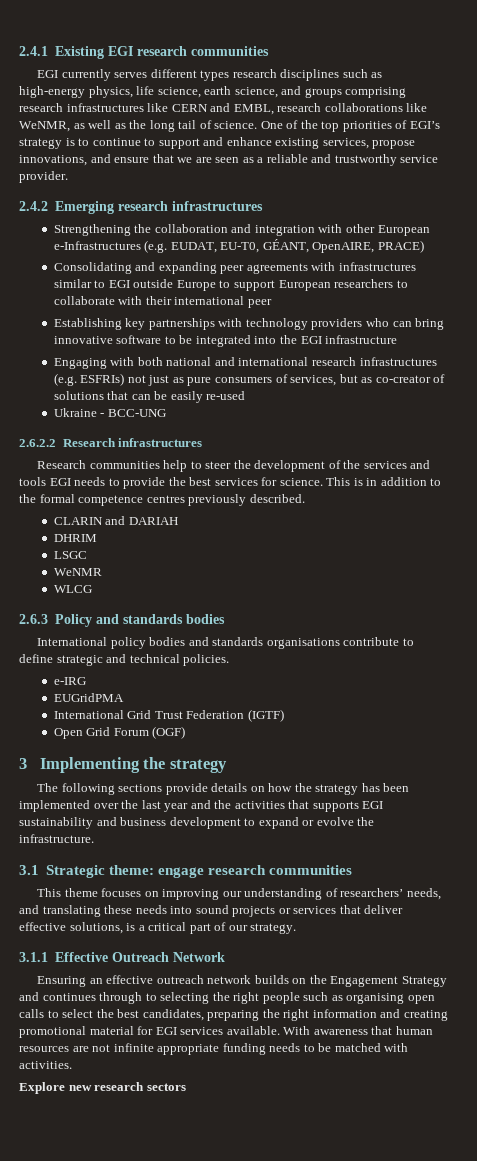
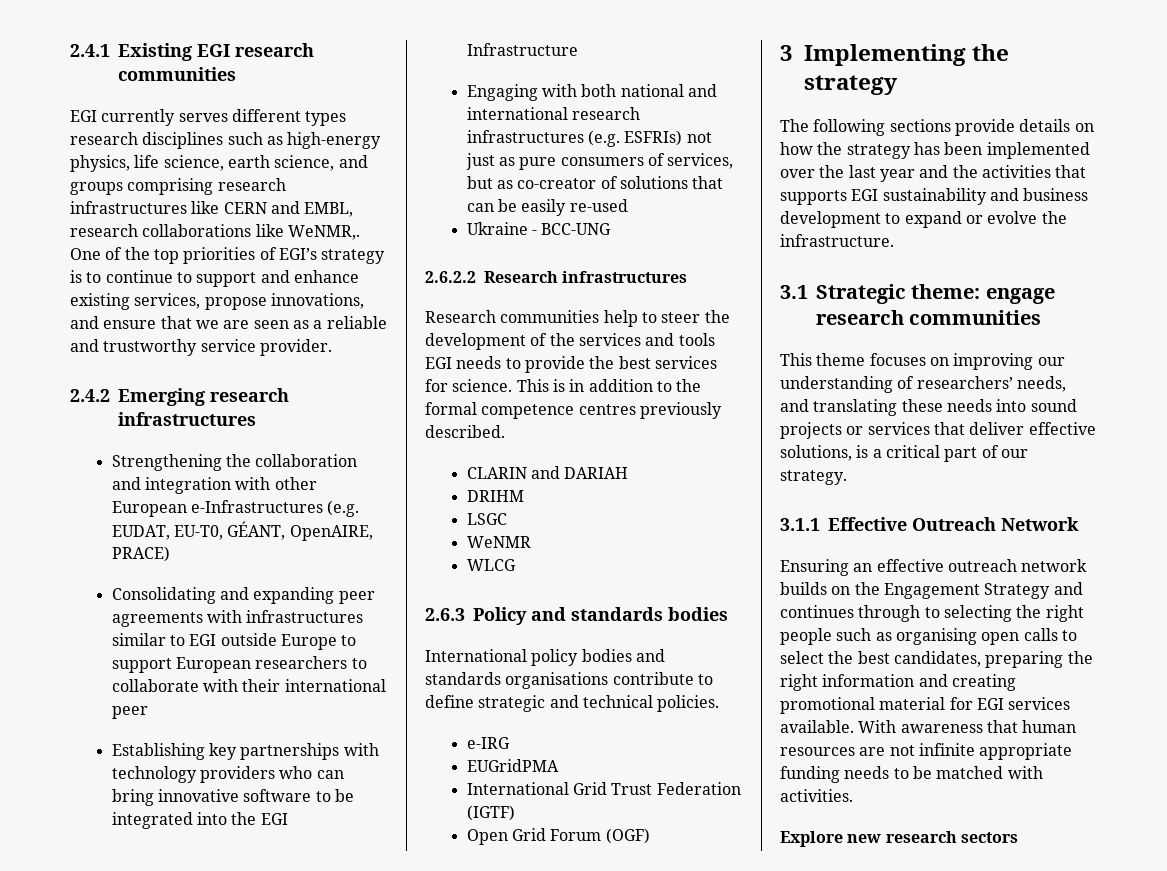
[19,120,258,132] WeNMR, as well as the long tail of science. -> [287,225,360,240] WeNMR,.
[325,335,398,344] infrastructure -> [466,43,578,56] Infrastructure
[53,534,97,542] DHRIM -> [466,490,524,502] DRIHM

